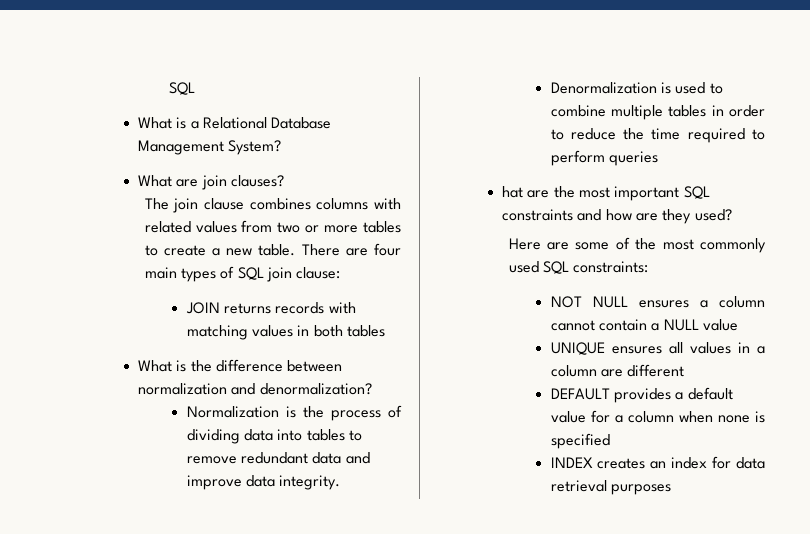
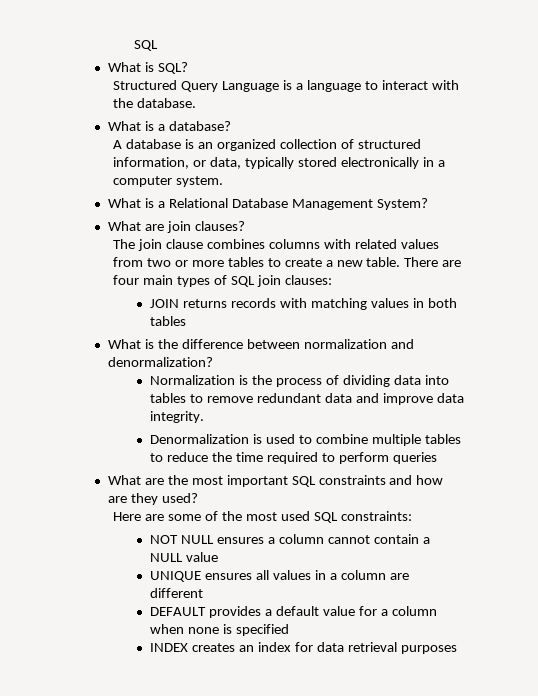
[168,82,195,95] SQL -> [134,40,159,51] [108,62,188,74] [113,80,459,92] [113,98,197,108] [108,121,231,131] [113,139,421,151] [113,157,445,169] [113,176,224,187] SQL // What is SQL? // Structured Query Language is a language to interact with the database. // What is a database? // A database is an organized collection of structured information, or data, typically stored electronically in a computer system.
[296,267,341,279] clause: -> [284,275,332,285] clauses:
[711,105,765,117] in order -> (461, 439) none
[502,186,524,198] hat -> [108,475,142,485] What
[700,238,766,253] commonly -> (277, 516) none

